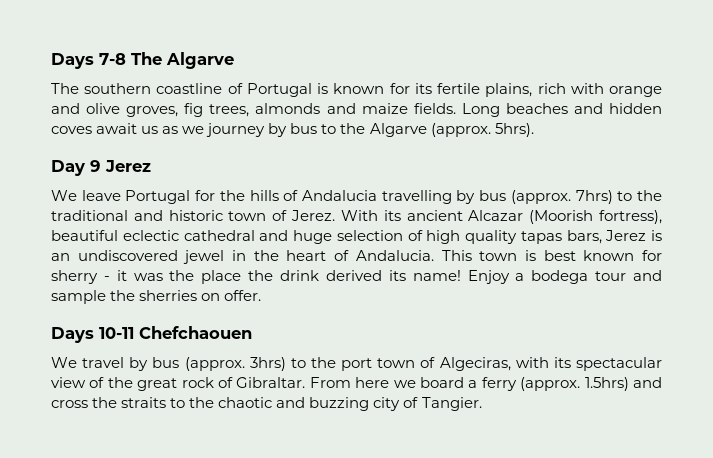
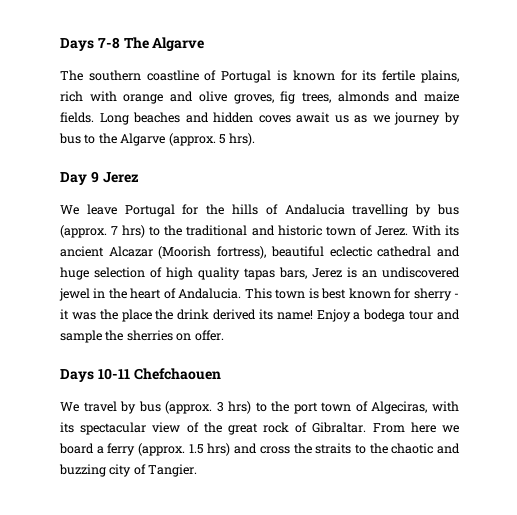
[494,123,534,137] 5hrs). -> [218,133,256,146] 5 hrs).
[575,190,613,204] 7hrs) -> [111,225,146,238] 7 hrs)
[249,357,286,371] 3hrs) -> [216,401,252,414] 3 hrs)
[584,377,629,391] 1.5hrs) -> [188,443,231,456] 1.5 hrs)

